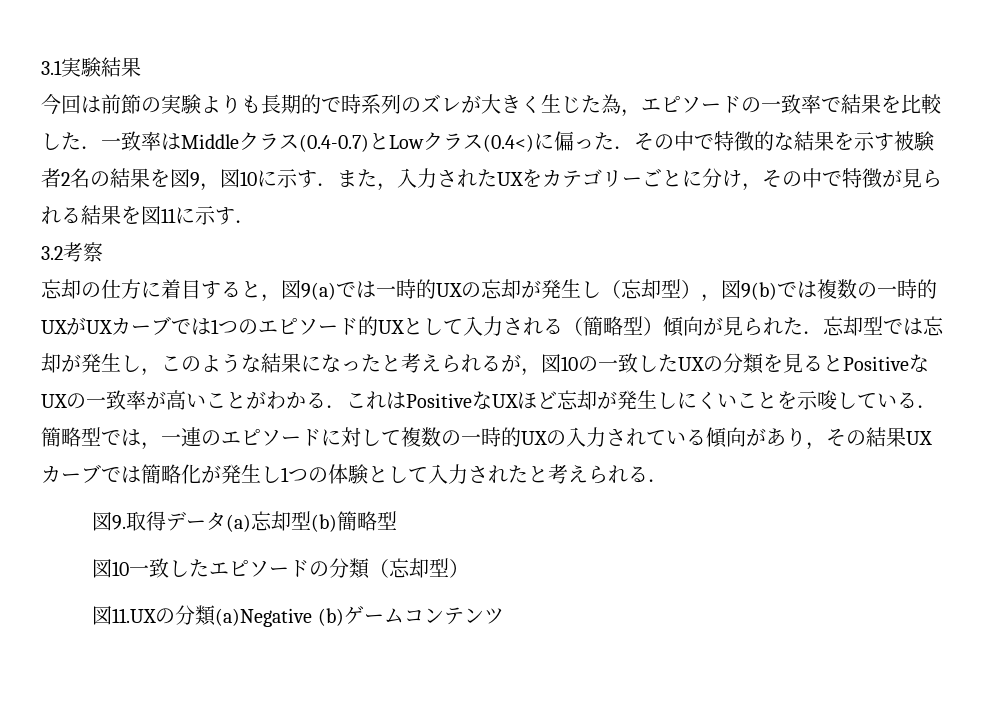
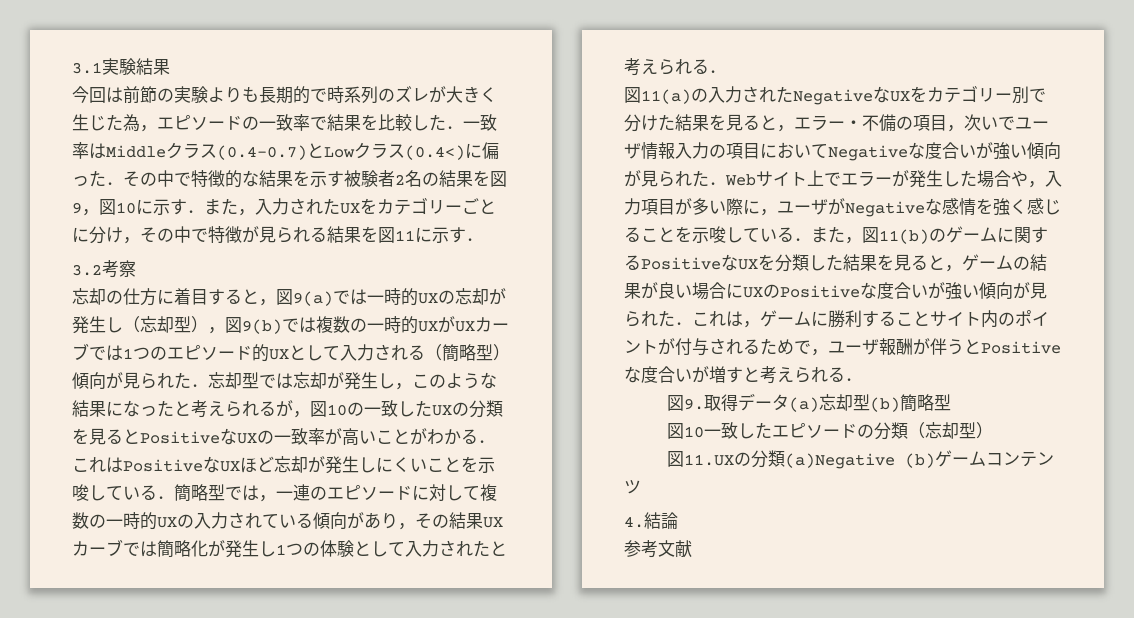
(668, 480) none -> [624,85,1046,105] [624,114,1049,132] [624,142,1061,161] [624,170,1062,188] [624,198,1061,217] [624,226,1048,244] [624,254,1047,272] [624,282,1047,300] [624,310,1049,328] [624,338,1061,356] [624,366,862,384] // 図11(a)の入力されたNegativeなUXをカテゴリー別で分けた結果を見ると，エラー・不備の項目，次いでユーザ情報入力の項目においてNegativeな度合いが強い傾向が見られた．Webサイト上でエラーが発生した場合や，入力項目が多い際に，ユーザがNegativeな感情を強く感じることを示唆している．また，図11(b)のゲームに関するPositiveなUXを分類した結果を見ると，ゲームの結果が良い場合にUXのPositiveな度合いが強い傾向が見られた．これは，ゲームに勝利することサイト内のポイントが付与されるためで，ユーザ報酬が伴うとPositiveな度合いが増すと考えられる．
(504, 616) none -> [624,512,678,529] [624,540,692,558] // 4.結論 // 参考文献

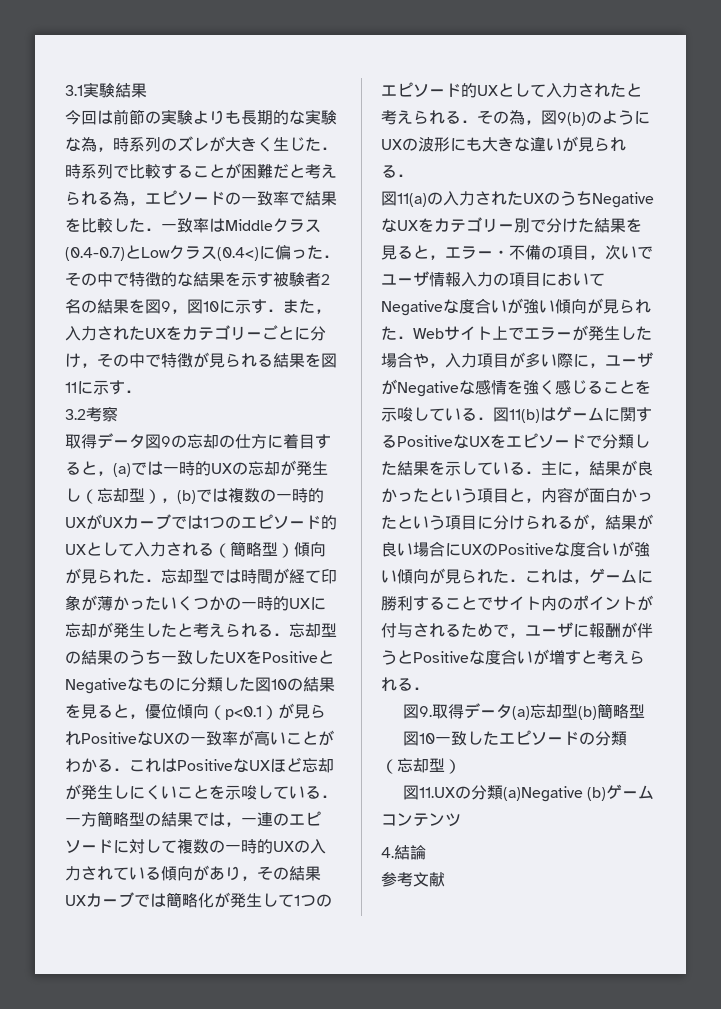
[310,88,327,102] で -> [289,109,337,125] [65,137,113,152] な実験な為，
(123, 122) none -> [321,147,337,150] [65,163,337,179] [65,191,113,205] ．時系列で比較することが困難だと考えられる
(136, 269) none -> [65,433,187,449] 取得データ図9の
[276,289,333,306] 図9(a) -> [113,463,131,477] (a)
[225,317,282,334] 図9(b) -> [177,490,196,504] (b)
[293,372,497,390] [72,400,503,418] [72,428,140,445] 忘却が発生し，このような結果になったと考えられるが，図10の一致したUXの分類を見ると -> [241,568,337,584] [65,595,326,611] [65,622,337,638] [65,650,334,665] [65,677,335,694] [65,703,326,720] [65,731,81,745] 時間が経て印象が薄かったいくつかの一時的UXに忘却が発生したと考えられる．忘却型の結果のうち一致したUXをPositiveとNegativeなものに分類した図10の結果を見ると，優位傾向（p<0.1）が見られ
[174,484,225,502] 簡略型 -> [65,811,193,827] 一方簡略型の結果
[276,540,354,557] 1つの体験 -> [278,894,332,907] [381,82,498,98] て1つのエピソード的UX
(726, 71) none -> [477,110,650,126] [381,136,626,152] [381,165,413,178] その為，図9(b)のようにUXの波形にも大きな違いが見られる．
(793, 94) none -> [523,191,592,206] UXのうち
[811,226,946,244] また，図11(b)の -> [493,407,556,423] 図11(b)は
(775, 262) none -> [506,433,602,448] エピソードで
[894,254,1030,272] 見ると，ゲームの -> [445,460,653,476] [381,487,653,503] [381,514,605,530] 示している．主に，結果が良かったという項目と，内容が面白かったという項目に分けられるが，
(930, 318) none -> [477,597,493,610] で
(879, 347) none -> [573,624,589,637] に

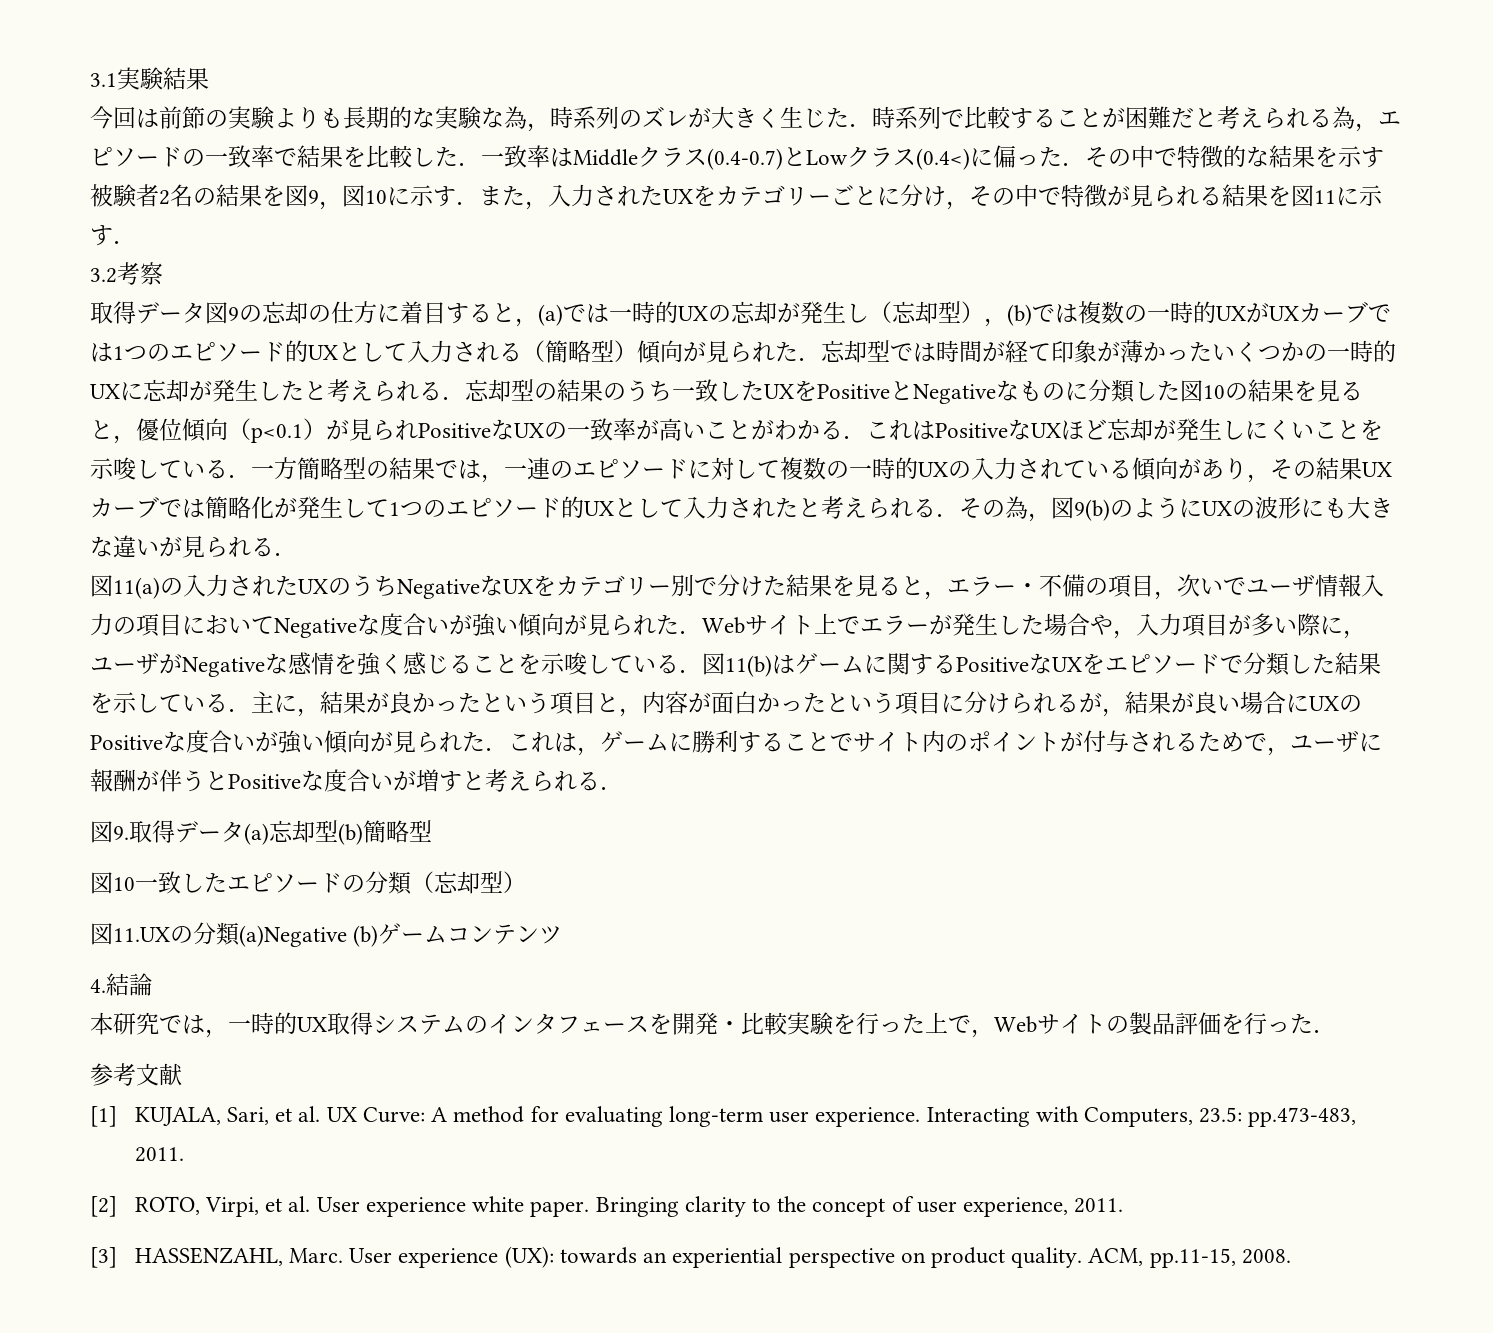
[381,872,445,887] 参考文献 -> [90,1012,1336,1038] [90,1063,182,1086] [90,1106,1357,1127] [134,1147,184,1162] [90,1196,1124,1217] [90,1246,1291,1268] 本研究では，一時的UX取得システムのインタフェースを開発・比較実験を行った上で，Webサイトの製品評価を行った． // 参考文献 // [1] KUJALA, Sari, et al. UX Curve: A method for evaluating long-term user experience. Interacting with Computers, 23.5: pp.473-483, 2011. // [2] ROTO, Virpi, et al. User experience white paper. Bringing clarity to the concept of user experience, 2011. // [3] HASSENZAHL, Marc. User experience (UX): towards an experiential perspective on product quality. ACM, pp.11-15, 2008.

